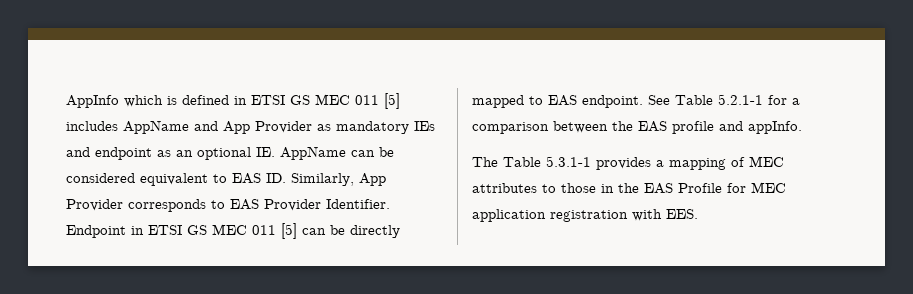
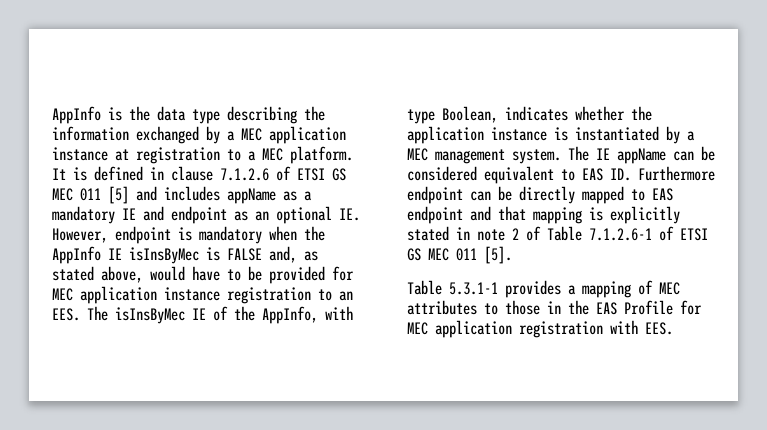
[66,93,400,109] [66,120,435,134] AppInfo which is defined in ETSI GS MEC 011 [5] includes AppName and App Provider as mandatory IEs -> [52,106,325,124] [52,126,346,144] [52,146,353,164] [52,166,346,181] [52,186,312,204] [52,206,136,224] AppInfo is the data type describing the information exchanged by a MEC application instance at registration to a MEC platform. It is defined in clause 7.1.2.6 of ETSI GS MEC 011 [5] and includes appName as a mandatory IE
[280,146,346,160] AppName -> [52,226,325,244] [52,246,318,264] [52,266,354,284] [52,286,353,304] [52,306,353,324] [407,106,652,124] [407,126,695,144] [407,146,666,164] However, endpoint is mandatory when the AppInfo IE isInsByMec is FALSE and, as stated above, would have to be provided for MEC application instance registration to an EES. The isInsByMec IE of the AppInfo, with type Boolean, indicates whether the application instance is instantiated by a MEC management system. The IE appName
[291,173,386,186] [66,199,390,212] [66,223,297,239] Similarly, App Provider corresponds to EAS Provider Identifier. Endpoint in ETSI GS MEC 011 [5] -> [638,166,715,181] [407,186,463,204] Furthermore endpoint
[582,94,800,108] [472,121,802,134] [472,157,498,167] endpoint. See Table 5.2.1-1 for a comparison between the EAS profile and appInfo. // The -> [407,206,680,224] [407,226,708,241] [407,246,512,264] endpoint and that mapping is explicitly stated in note 2 of Table 7.1.2.6-1 of ETSI GS MEC 011 [5]. //

